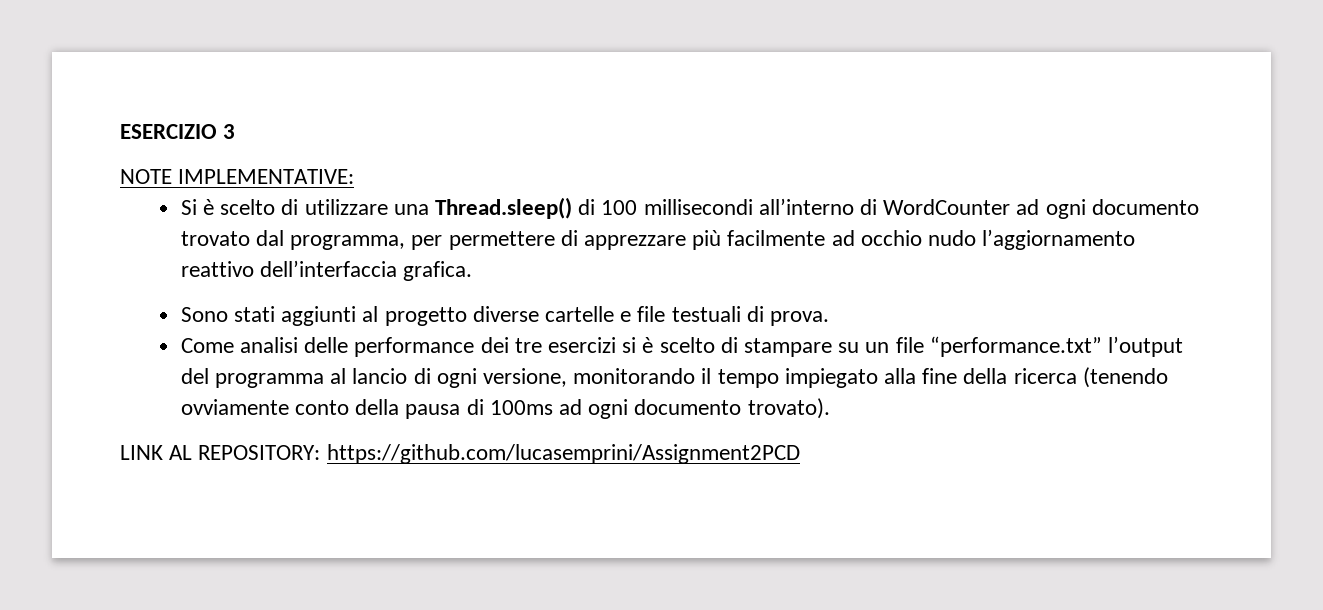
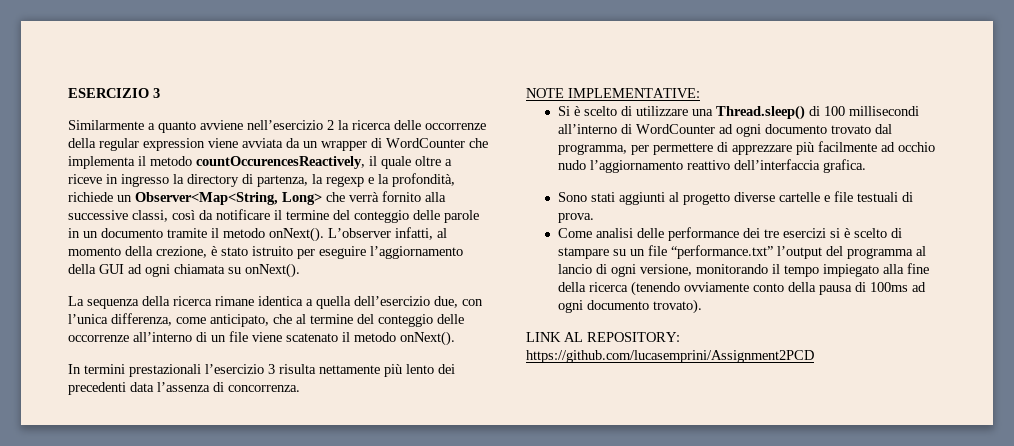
(236, 131) none -> [68,120,486,133] [68,138,488,151] [68,156,452,169] [68,173,455,187] [68,191,446,205] [68,209,479,223] [68,227,447,242] [68,246,463,259] [68,263,300,278] [68,296,483,309] [68,313,464,327] [68,331,455,346] [68,364,455,377] [68,382,300,395] // Similarmente a quanto avviene nell’esercizio 2 la ricerca delle occorrenze della regular expression viene avviata da un wrapper di WordCounter che implementa il metodo countOccurencesReactively, il quale oltre a riceve in ingresso la directory di partenza, la regexp e la profondità, richiede un Observer<Map<String, Long> che verrà fornito alla successive classi, così da notificare il termine del conteggio delle parole in un documento tramite il metodo onNext(). L’observer infatti, al momento della crezione, è stato istruito per eseguire l’aggiornamento della GUI ad ogni chiamata su onNext(). // La sequenza della ricerca rimane identica a quella dell’esercizio due, con l’unica differenza, come anticipato, che al termine del conteggio delle occorrenze all’interno di un file viene scatenato il metodo onNext(). // In termini prestazionali l’esercizio 3 risulta nettamente più lento dei precedenti data l’assenza di concorrenza.

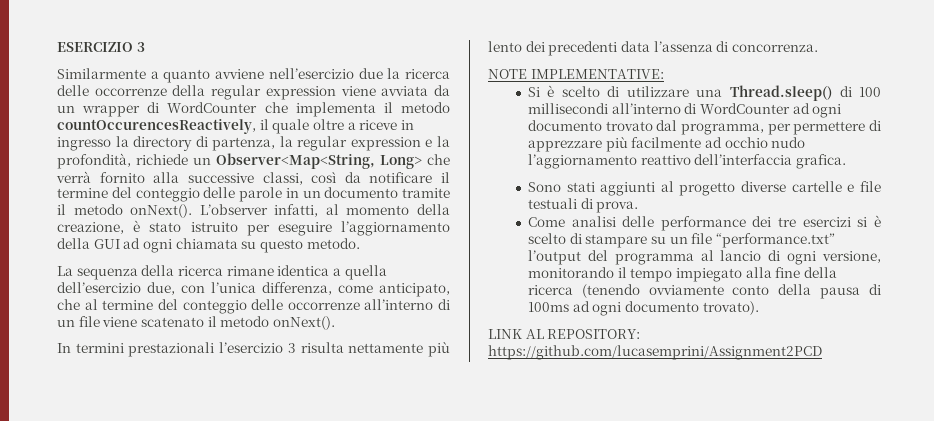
[327,120,334,130] 2 -> [358,68,383,79] due
[326,176,364,187] regexp -> [297,136,421,151] regular expression
[156,246,207,258] crezione, -> [57,222,124,234] creazione,
[245,263,300,278] onNext(). -> [259,238,360,253] questo metodo.

